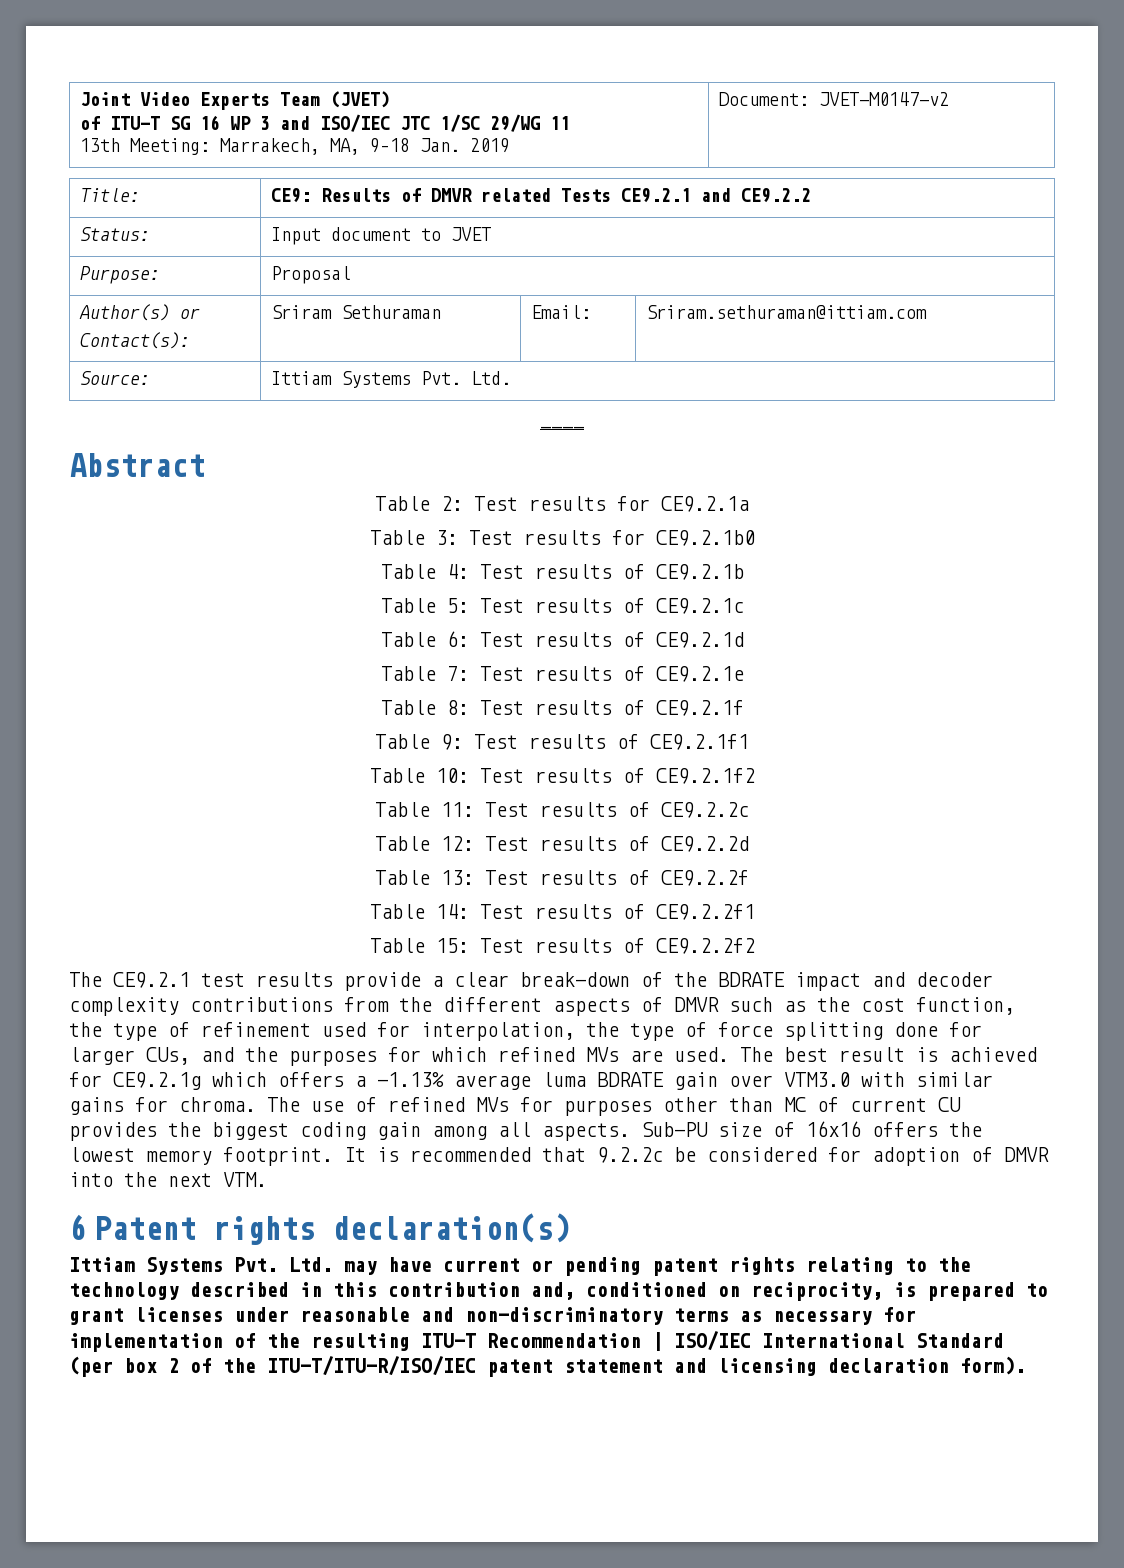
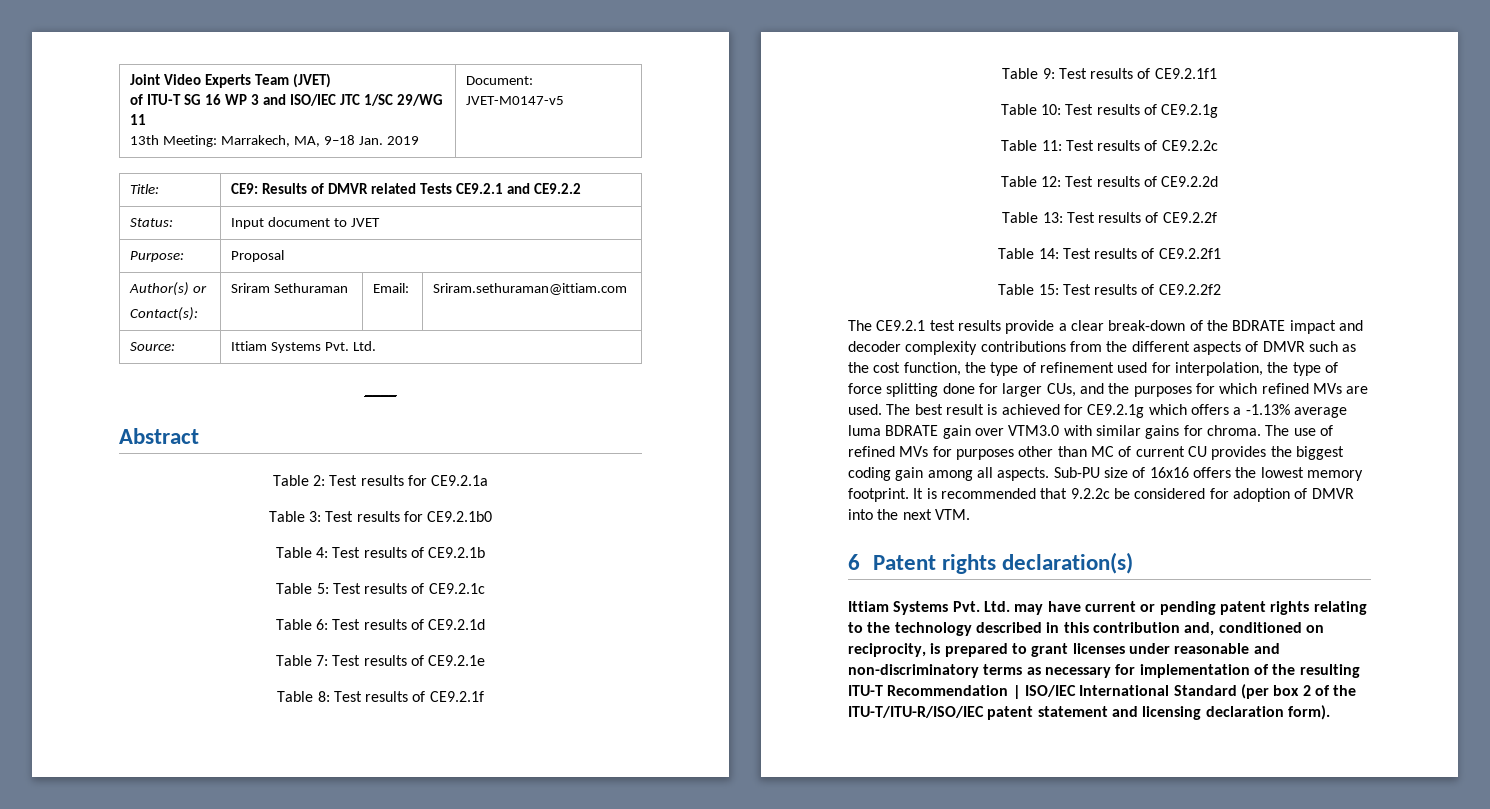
[819,92,950,106] JVET-M0147-v2 -> [466,96,565,105] JVET-M0147-v5
[655,768,755,784] CE9.2.1f2 -> [1161,104,1219,118] CE9.2.1g

